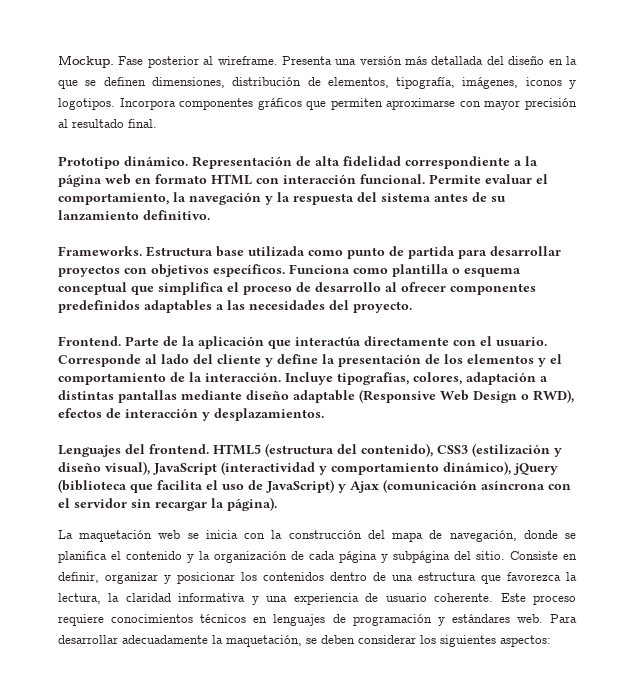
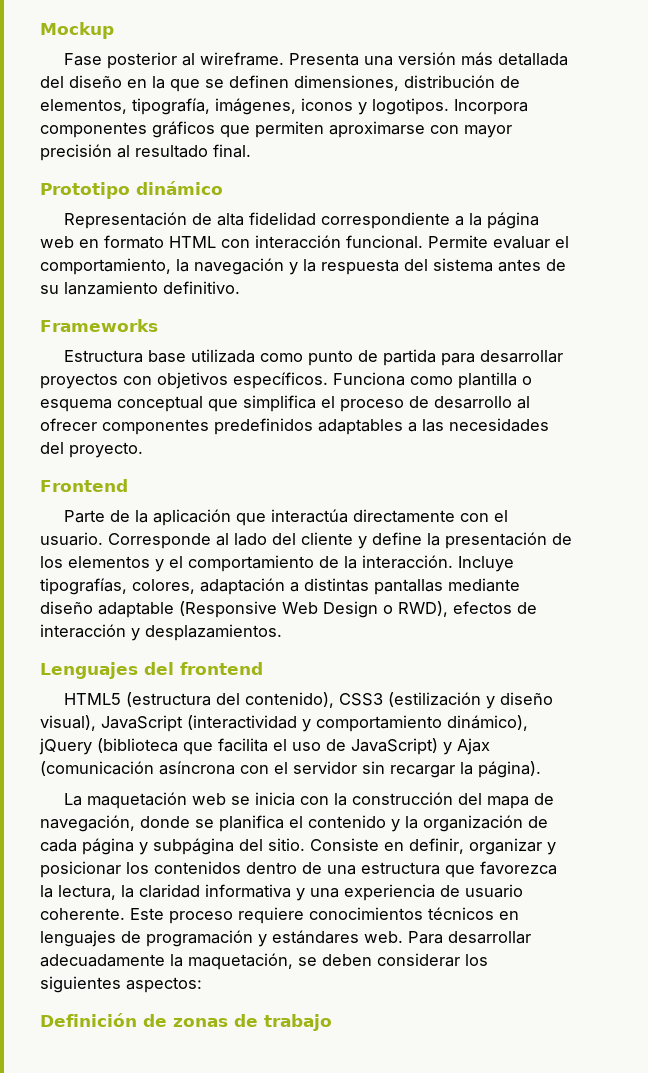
[58,55,114,68] Mockup. -> [40,22,114,39] Mockup //
[124,156,188,166] dinámico. -> [136,181,223,195] dinámico //
[58,246,142,256] Frameworks. -> [40,319,158,332] Frameworks //
[58,336,121,346] Frontend. -> [40,479,128,492] Frontend //
[149,444,209,454] frontend. -> [180,662,263,675] frontend //
(551, 641) none -> [40,1013,332,1031] // Definición de zonas de trabajo

